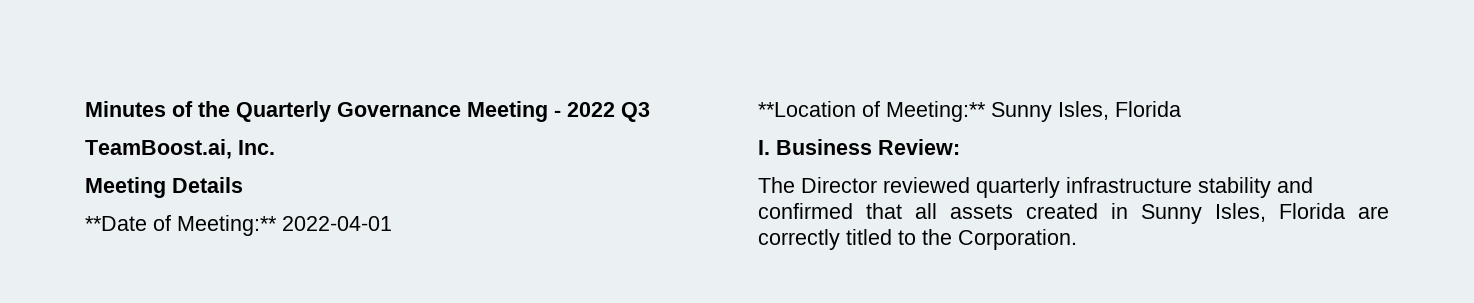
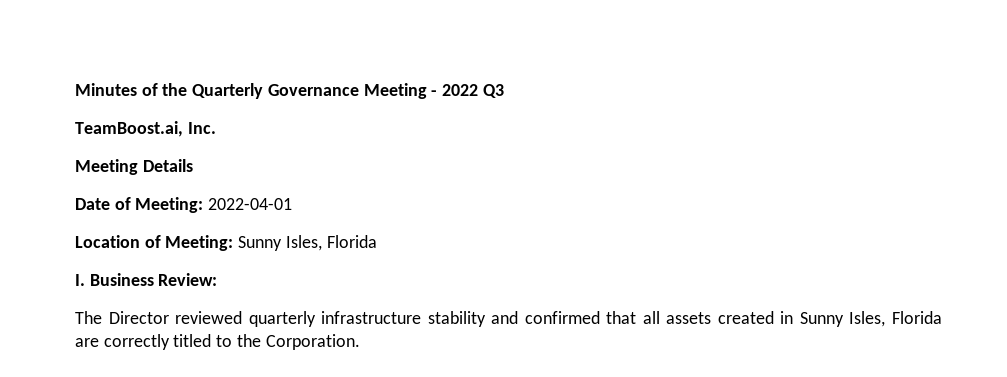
[85,215,392,236] [758,101,986,122] **Date of Meeting:** 2022-04-01 // **Location of Meeting:** -> [75,197,293,213] [75,235,234,251] Date of Meeting: 2022-04-01 // Location of Meeting:

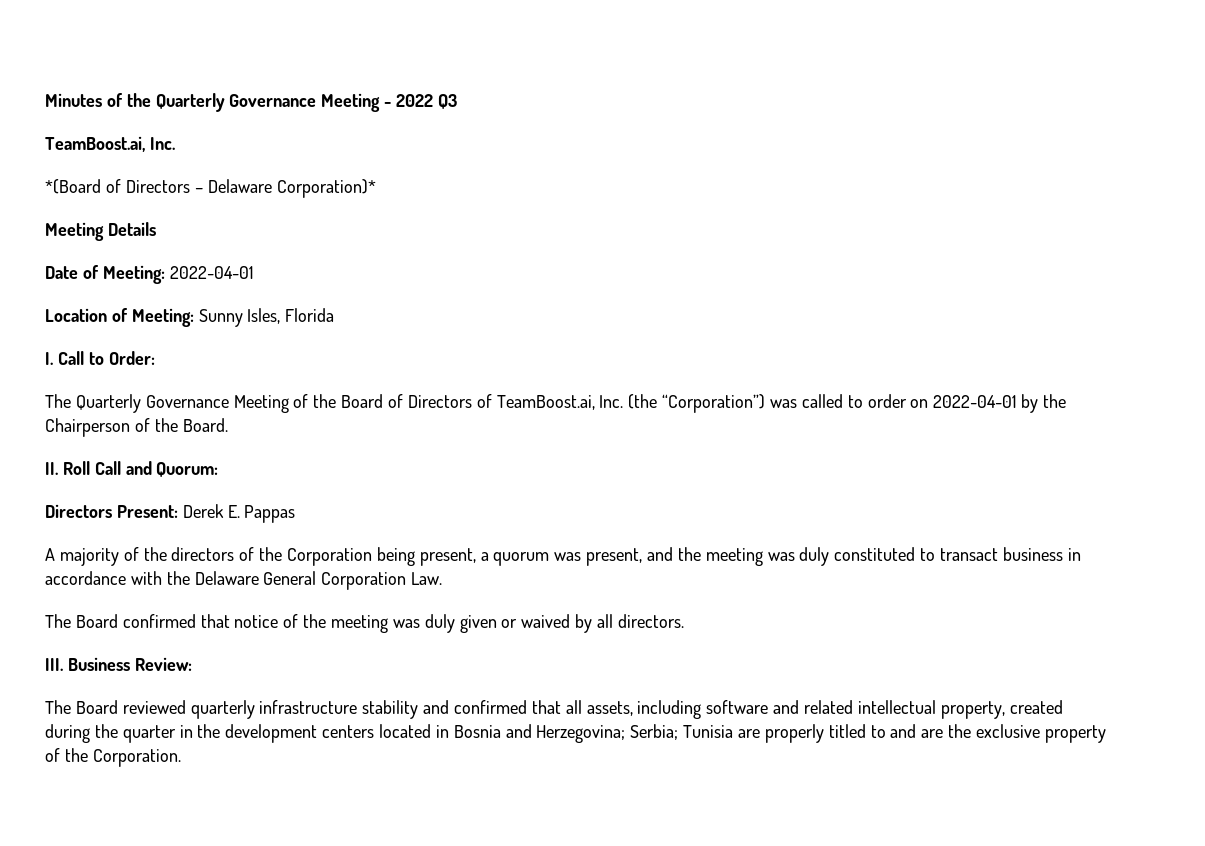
(216, 128) none -> [45,179,377,198] // *(Board of Directors – Delaware Corporation)*
(85, 280) none -> [57,351,155,365] [45,394,1067,413] [45,418,228,437] [45,461,219,477] [45,504,296,523] [45,547,1081,566] [45,571,443,590] [45,614,684,633] [45,658,63,671] Call to Order: // The Quarterly Governance Meeting of the Board of Directors of TeamBoost.ai, Inc. (the “Corporation”) was called to order on 2022-04-01 by the Chairperson of the Board. // II. Roll Call and Quorum: // Directors Present: Derek E. Pappas // A majority of the directors of the Corporation being present, a quorum was present, and the meeting was duly constituted to transact business in accordance with the Delaware General Corporation Law. // The Board confirmed that notice of the meeting was duly given or waived by all directors. // III.
[108,311,169,324] Director -> [75,700,118,714] Board
[666,311,942,327] [75,334,233,350] assets created in Sunny Isles, Florida are correctly titled to -> [586,700,1063,719] [45,724,1106,743] [45,748,60,762] assets, including software and related intellectual property, created during the quarter in the development centers located in Bosnia and Herzegovina; Serbia; Tunisia are properly titled to and are the exclusive property of

